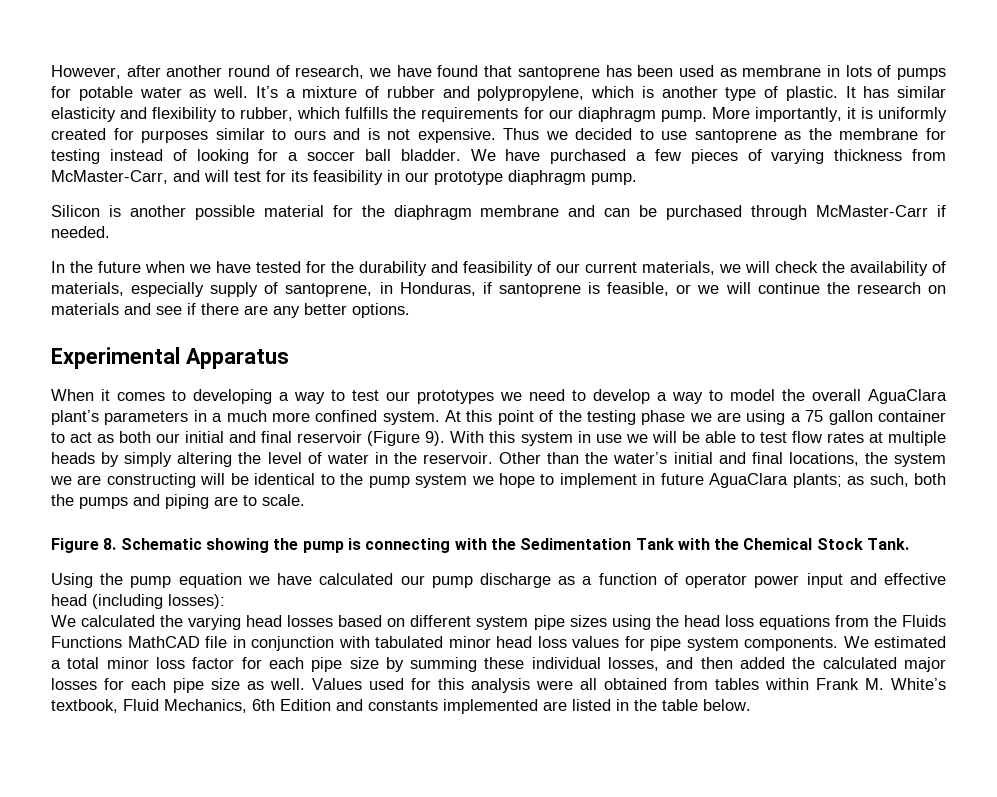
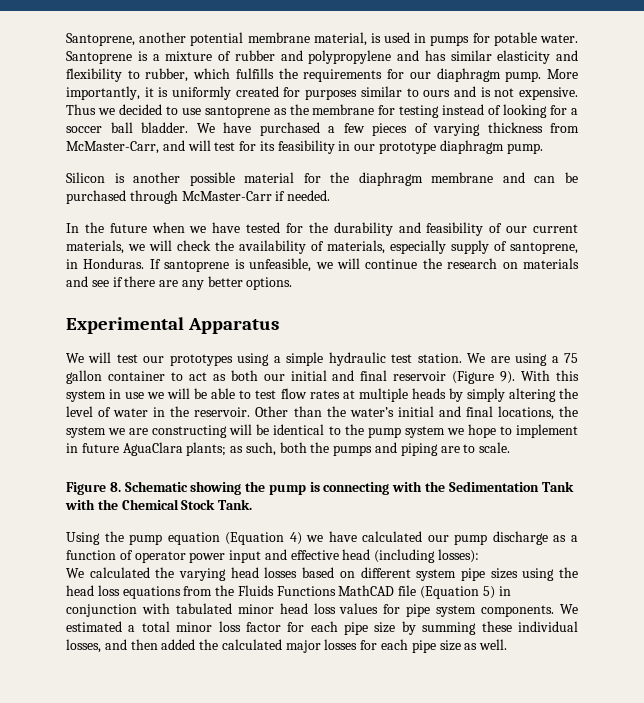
[51,65,947,80] [51,86,278,101] However, after another round of research, we have found that santoprene has been used as membrane in lots of pumps for potable water as well. It’s -> [66,32,578,46] [66,51,148,64] Santoprene, another potential membrane material, is used in pumps for potable water. Santoprene is
[477,86,856,101] polypropylene, which is another type of plastic. It -> [308,50,419,64] polypropylene and
[399,282,692,297] Honduras, if santoprene is feasible, or -> [83,258,312,272] Honduras. If santoprene is unfeasible,
[51,389,947,404] [51,410,712,425] When it comes to developing a way to test our prototypes we need to develop a way to model the overall AguaClara plant’s parameters in a much more confined system. At this point of the testing phase we -> [66,352,486,366] We will test our prototypes using a simple hydraulic test station. We
(242, 580) none -> [225,532,302,545] (Equation 4)
(227, 642) none -> [420,586,495,599] (Equation 5)
[312,678,946,693] [51,699,751,714] Values used for this analysis were all obtained from tables within Frank M. White’s textbook, Fluid Mechanics, 6th Edition and constants implemented are listed in the table below. -> (508, 644) none

